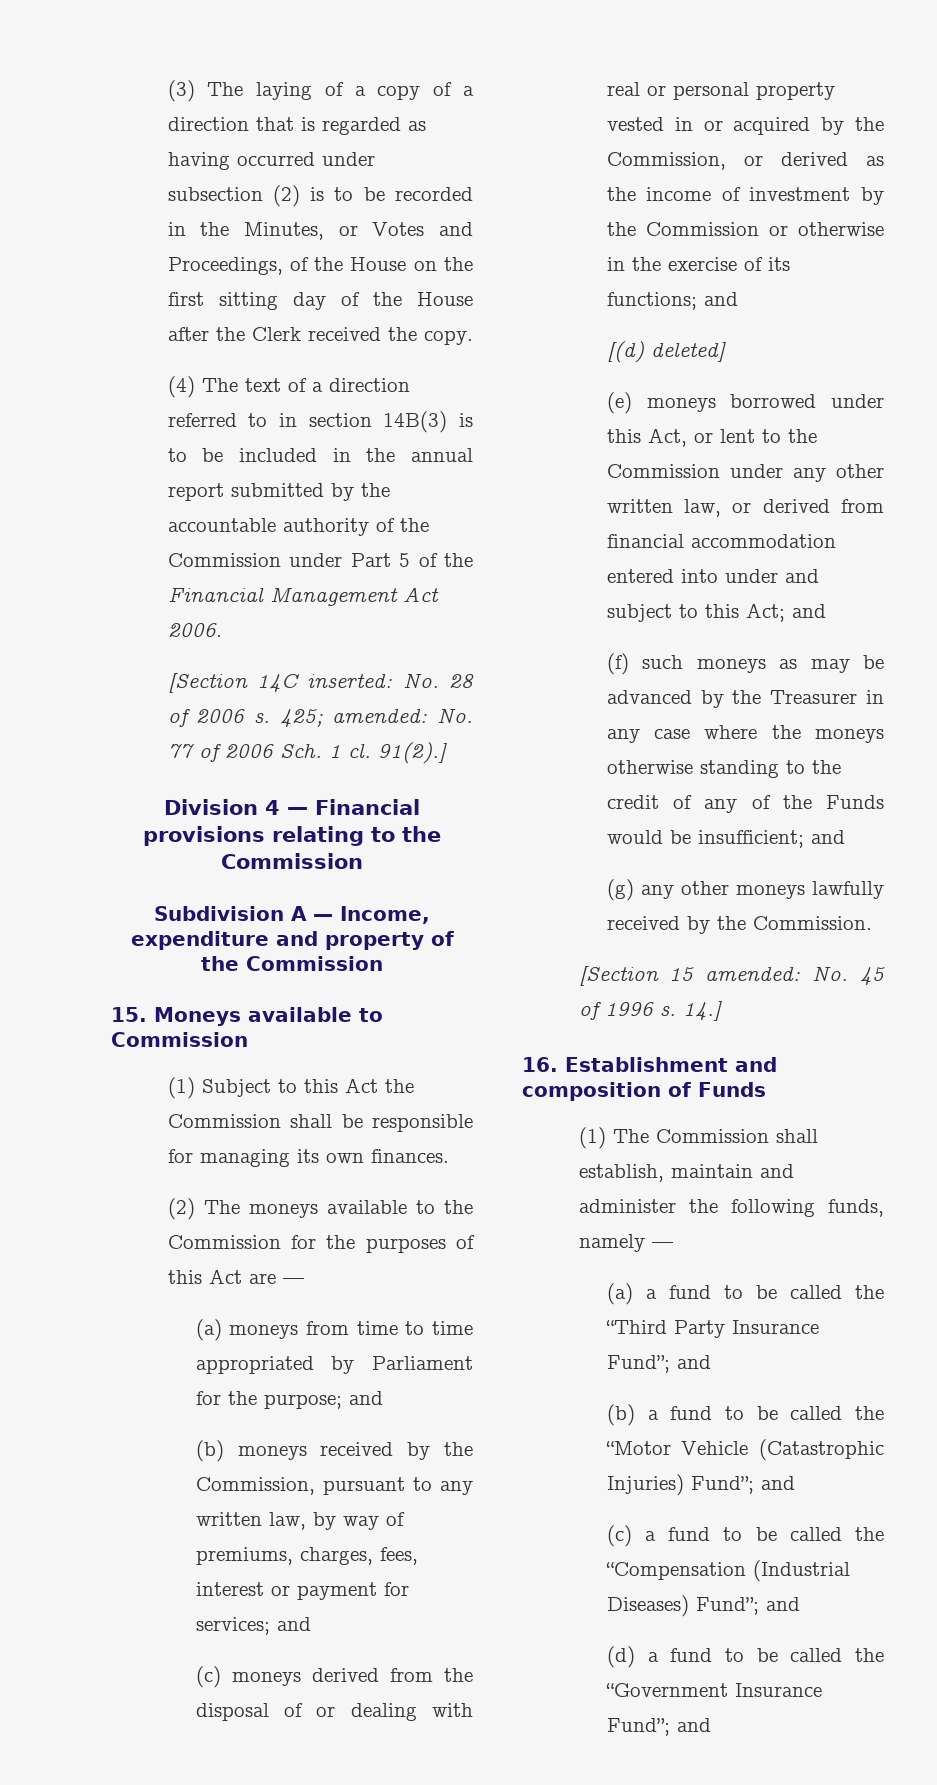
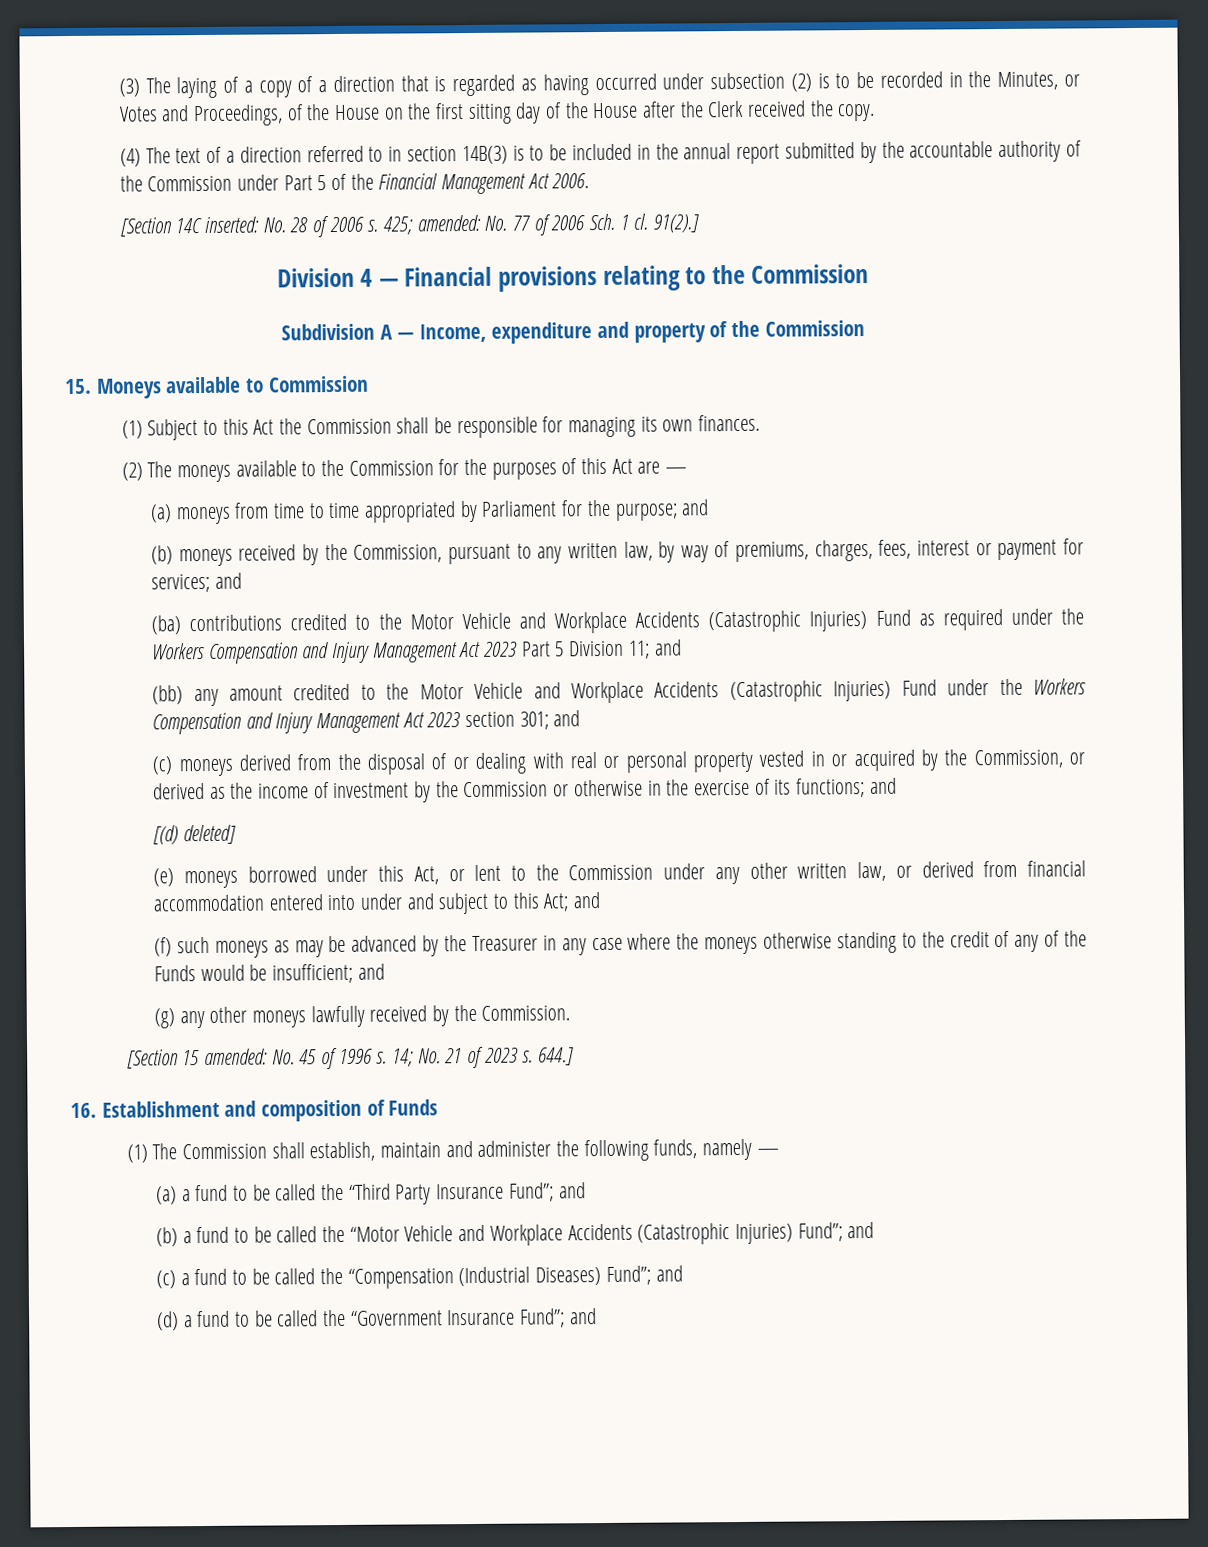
(311, 1624) none -> [151,608,1084,635] [152,639,682,664] [152,678,1086,707] [152,710,581,735] // (ba) contributions credited to the Motor Vehicle and Workplace Accidents (Catastrophic Injuries) Fund as required under the Workers Compensation and Injury Management Act 2023 Part 5 Division 11; and // (bb) any amount credited to the Motor Vehicle and Workplace Accidents (Catastrophic Injuries) Fund under the Workers Compensation and Injury Management Act 2023 section 301; and
[682,1000,722,1021] 14.] -> [392,1046,575,1069] 14; No. 21 of 2023 s. 644.]
(749, 1448) none -> [458,1223,633,1246] and Workplace Accidents

